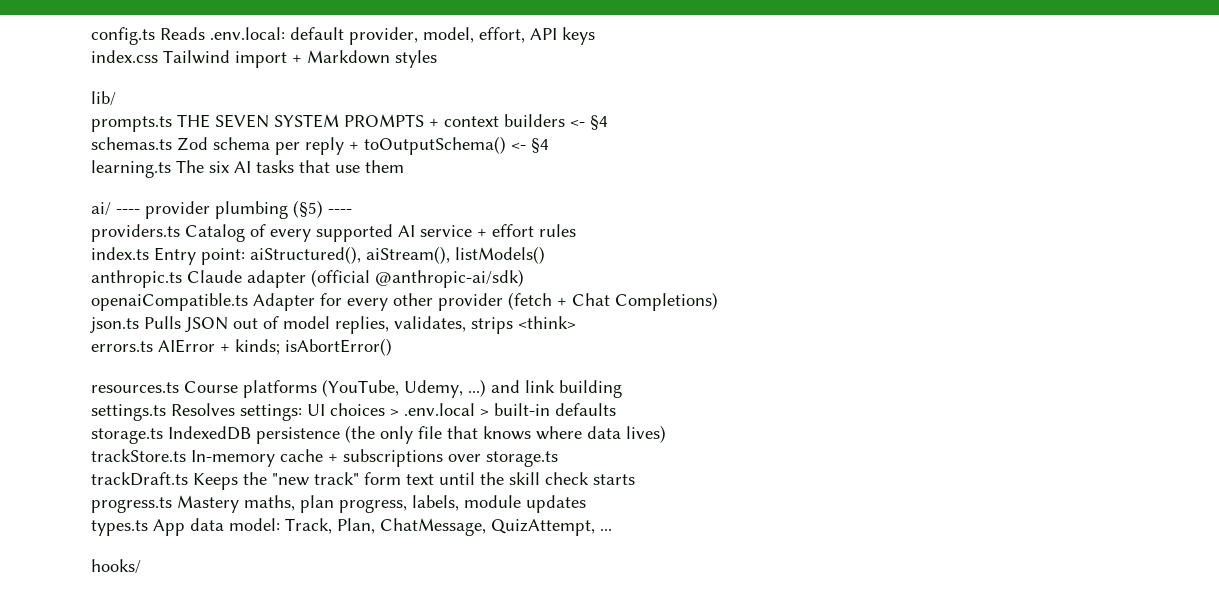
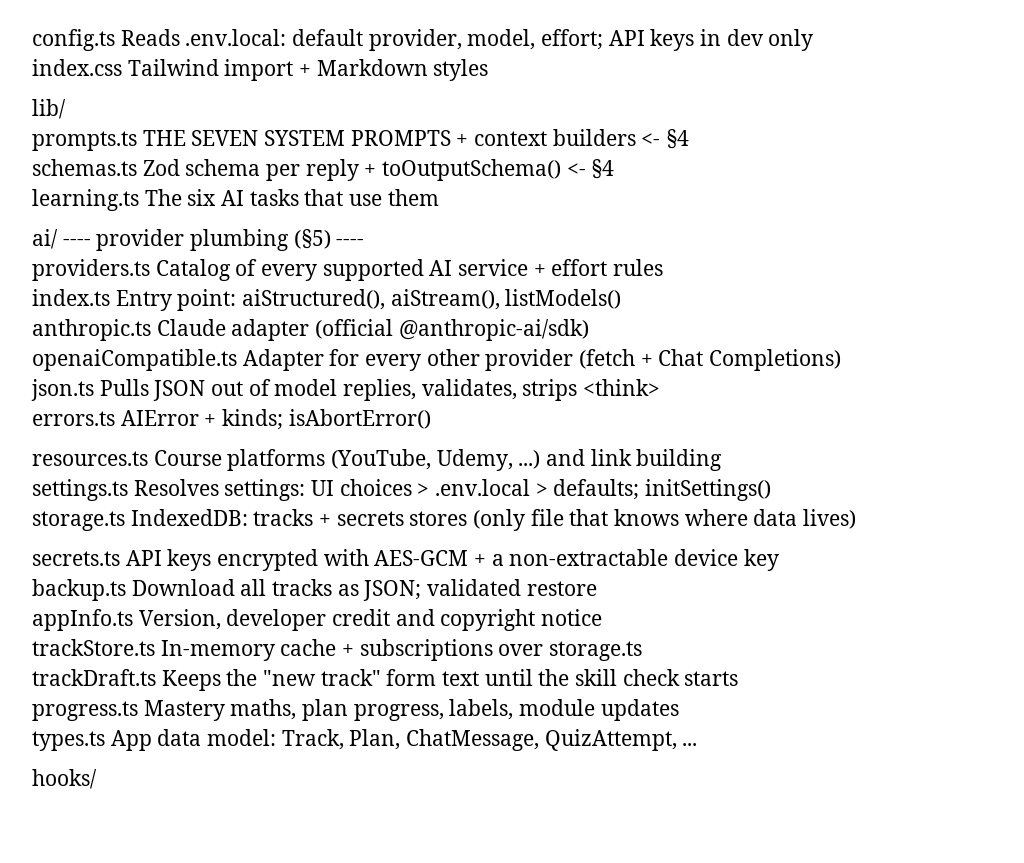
[479,27,595,45] effort, API keys -> [541,29,814,51] effort; API keys in dev only
[494,403,616,416] [91,425,413,444] built-in defaults // storage.ts IndexedDB persistence (the only -> [553,479,772,501] [32,509,526,531] defaults; initSettings() // storage.ts IndexedDB: tracks + secrets stores (only
(666, 434) none -> [32,549,779,571] [32,579,597,601] [32,609,603,631] // secrets.ts API keys encrypted with AES-GCM + a non-extractable device key // backup.ts Download all tracks as JSON; validated restore // appInfo.ts Version, developer credit and copyright notice

